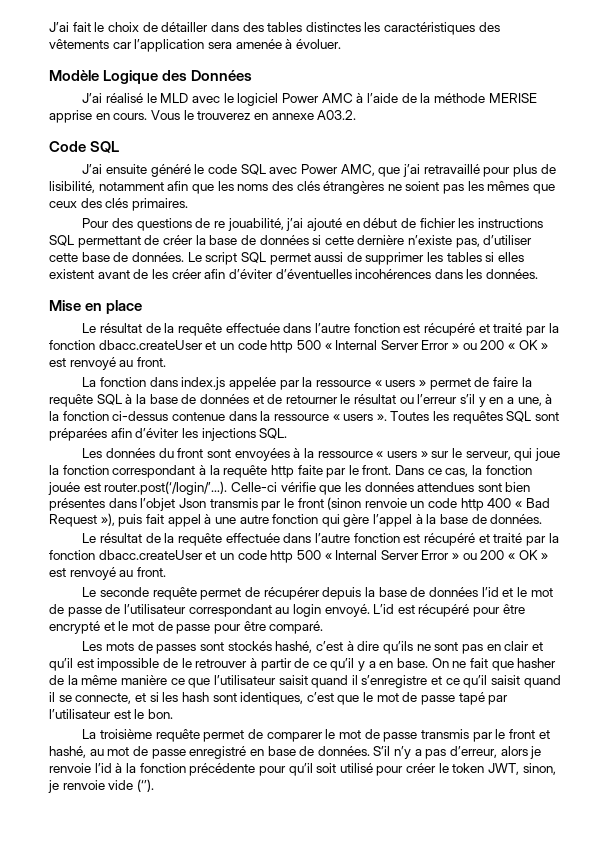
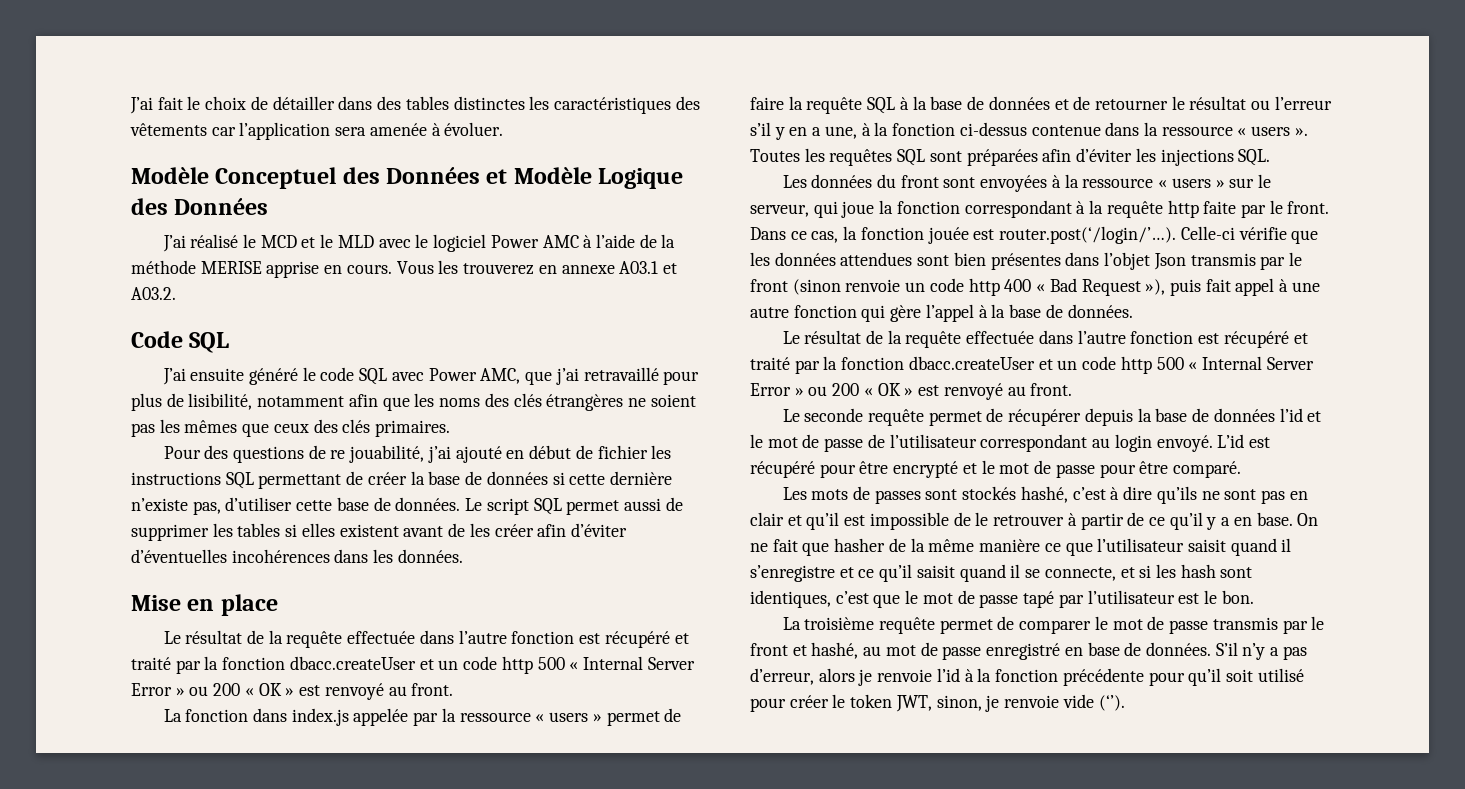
(99, 75) none -> [215,167,592,189] Conceptuel des Données et Modèle
(157, 98) none -> [260,234,334,248] MCD et le
[183,110,194,120] le -> [438,260,459,274] les
(314, 116) none -> [619,261,677,274] A03.1 et

